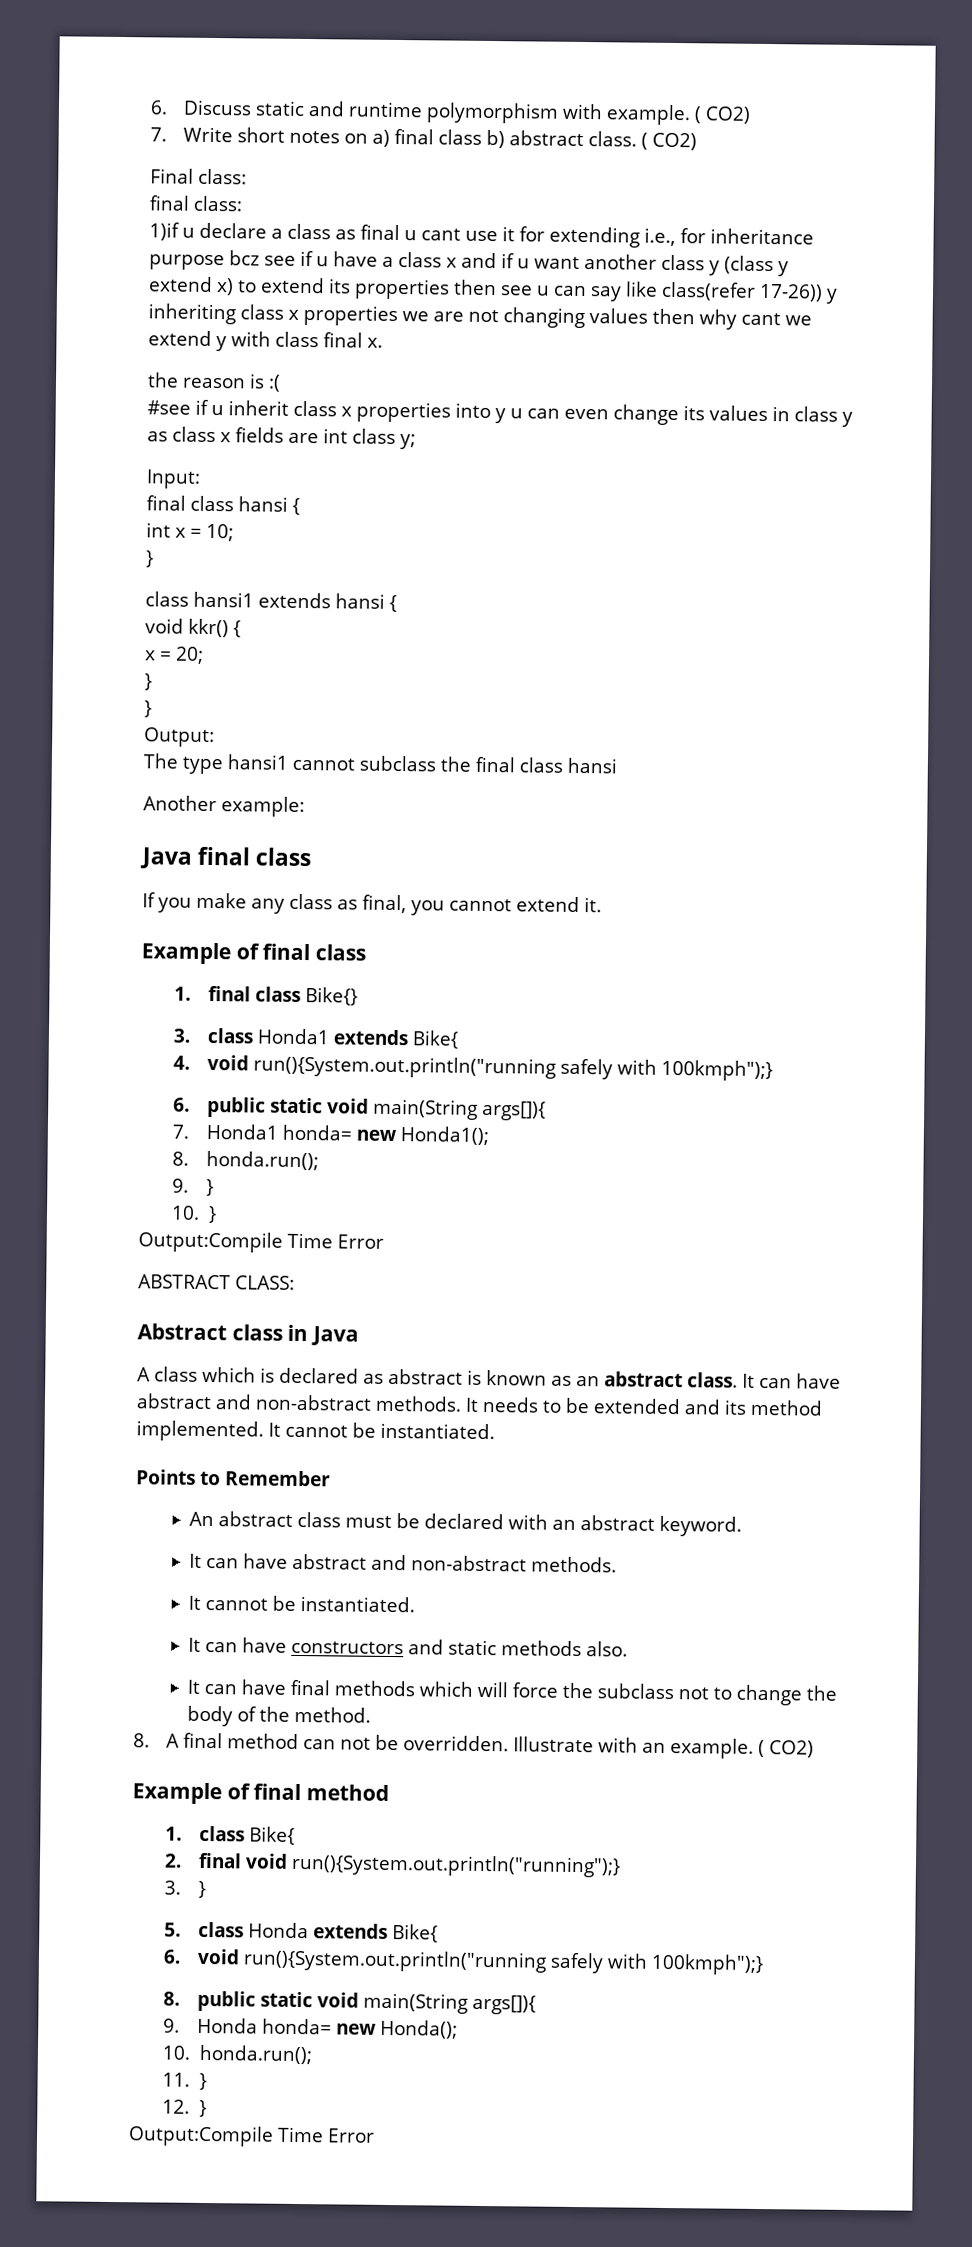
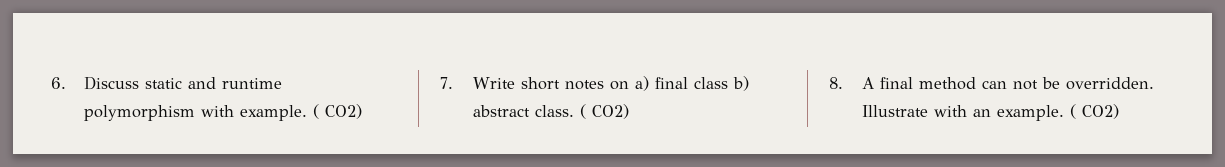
[150,168,247,185] [149,195,243,212] [149,222,814,248] [149,250,789,277] [148,276,838,304] [148,303,812,330] [148,330,383,352] [147,372,281,392] [147,399,853,427] [147,426,416,450] [146,469,201,489] [146,495,300,515] [146,522,234,542] [145,550,154,568] [145,591,397,613] [145,618,241,638] [144,646,204,664] [144,673,152,691] [144,700,152,718] [144,727,215,748] [143,753,617,775] [143,795,305,818] [140,846,312,869] [142,892,602,916] [141,942,366,965] [174,985,358,1006] [173,1027,459,1049] [173,1054,773,1082] [173,1096,546,1121] [172,1123,489,1146] [172,1150,319,1171] [172,1178,214,1197] [171,1205,217,1224] [138,1231,384,1253] [138,1274,295,1290] [137,1323,359,1346] [137,1366,841,1389] [136,1393,823,1416] [136,1420,495,1442] [136,1469,331,1487] [188,1511,742,1537] [188,1553,617,1573] [187,1595,415,1613] [187,1637,628,1657] [186,1679,837,1706] [186,1705,371,1727] // Final class: // final class: // 1)if u declare a class as final u cant use it for extending i.e., for inheritance purpose bcz see if u have a class x and if u want another class y (class y extend x) to extend its properties then see u can say like class(refer 17-26)) y inheriting class x properties we are not changing values then why cant we extend y with class final x. // the reason is :( // #see if u inherit class x properties into y u can even change its values in class y as class x fields are int class y; // Input: // final class hansi { // int x = 10; // } // class hansi1 extends hansi { // void kkr() { // x = 20; // } // } // Output: // The type hansi1 cannot subclass the final class hansi // Another example: // Java final class // If you make any class as final, you cannot extend it. // Example of final class // 1. final class Bike{} // 3. class Honda1 extends Bike{ // 4. void run(){System.out.println("running safely with 100kmph");} // 6. public static void main(String args[]){ // 7. Honda1 honda= new Honda1(); // 8. honda.run(); // 9. } // 10. } // Output:Compile Time Error // ABSTRACT CLASS: // Abstract class in Java // A class which is declared as abstract is known as an abstract class. It can have abstract and non-abstract methods. It needs to be extended and its method implemented. It cannot be instantiated. // Points to Remember // An abstract class must be declared with an abstract keyword. // It can have abstract and non-abstract methods. // It cannot be instantiated. // It can have constructors and static methods also. // It can have final methods which will force the subclass not to change the body of the method. -> (629, 111) none
[132,1782,389,1805] [165,1825,295,1845] [164,1852,621,1878] [164,1880,206,1899] [164,1921,438,1943] [163,1948,764,1976] [163,1990,536,2015] [163,2017,458,2039] [162,2044,313,2065] [162,2072,207,2091] [162,2099,207,2118] [128,2125,375,2147] // Example of final method // 1. class Bike{ // 2. final void run(){System.out.println("running");} // 3. } // 5. class Honda extends Bike{ // 6. void run(){System.out.println("running safely with 100kmph");} // 8. public static void main(String args[]){ // 9. Honda honda= new Honda(); // 10. honda.run(); // 11. } // 12. } // Output:Compile Time Error -> (1119, 111) none

